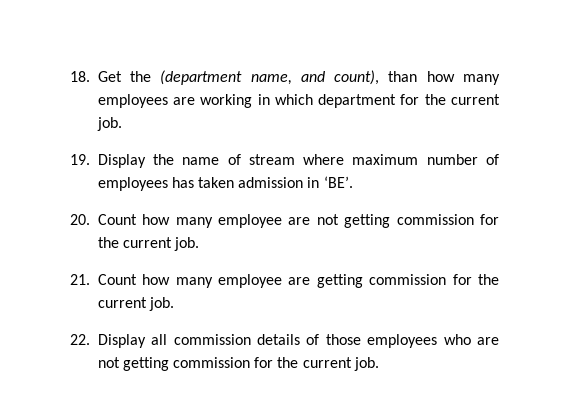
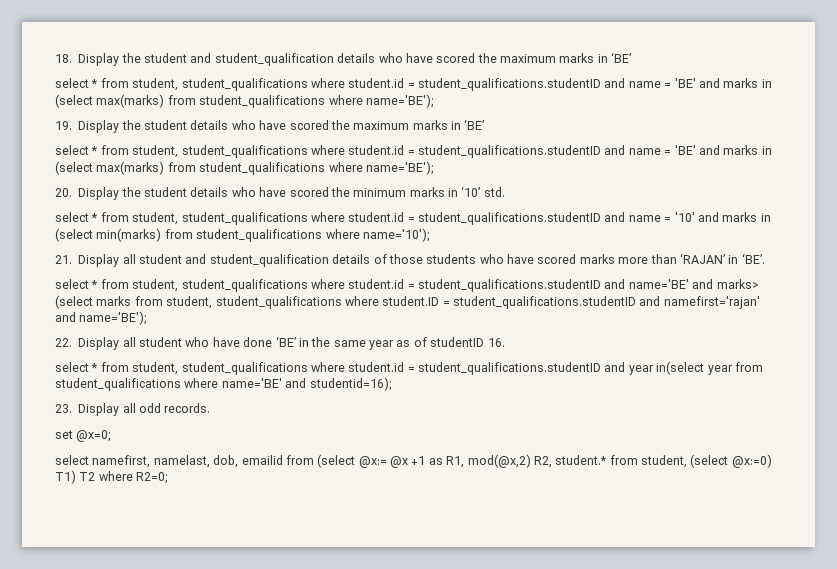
[97,70,500,85] [97,94,500,108] [96,117,122,131] [70,154,499,168] [97,176,353,191] [70,214,499,228] [97,237,200,251] [70,274,499,288] [97,297,174,311] [70,334,499,348] [97,357,379,371] Get the (department name, and count), than how many employees are working in which department for the current job. // 19. Display the name of stream where maximum number of employees has taken admission in ‘BE’. // 20. Count how many employee are not getting commission for the current job. // 21. Count how many employee are getting commission for the current job. // 22. Display all commission details of those employees who are not getting commission for the current job. -> [78,52,632,66] [55,78,772,91] [55,94,433,108] [55,119,485,133] [55,145,772,158] [55,161,433,175] [55,186,505,200] [55,212,771,225] [55,228,429,242] [55,253,765,267] [55,279,759,292] [55,295,760,309] [55,311,147,325] [55,336,505,350] [55,361,763,375] [55,377,391,391] [55,403,211,416] [55,430,111,442] [55,454,772,468] [55,470,168,484] Display the student and student_qualification details who have scored the maximum marks in ‘BE’ // select * from student, student_qualifications where student.id = student_qualifications.studentID and name = 'BE' and marks in (select max(marks) from student_qualifications where name='BE'); // 19. Display the student details who have scored the maximum marks in ‘BE’ // select * from student, student_qualifications where student.id = student_qualifications.studentID and name = 'BE' and marks in (select max(marks) from student_qualifications where name='BE'); // 20. Display the student details who have scored the minimum marks in ‘10’ std. // select * from student, student_qualifications where student.id = student_qualifications.studentID and name = '10' and marks in (select min(marks) from student_qualifications where name='10'); // 21. Display all student and student_qualification details of those students who have scored marks more than ‘RAJAN’ in ‘BE’. // select * from student, student_qualifications where student.id = student_qualifications.studentID and name='BE' and marks> (select marks from student, student_qualifications where student.ID = student_qualifications.studentID and namefirst='rajan' and name='BE'); // 22. Display all student who have done ‘BE’ in the same year as of studentID 16. // select * from student, student_qualifications where student.id = student_qualifications.studentID and year in(select year from student_qualifications where name='BE' and studentid=16); // 23. Display all odd records. // set @x=0; // select namefirst, namelast, dob, emailid from (select @x:= @x +1 as R1, mod(@x,2) R2, student.* from student, (select @x:=0) T1) T2 where R2=0;

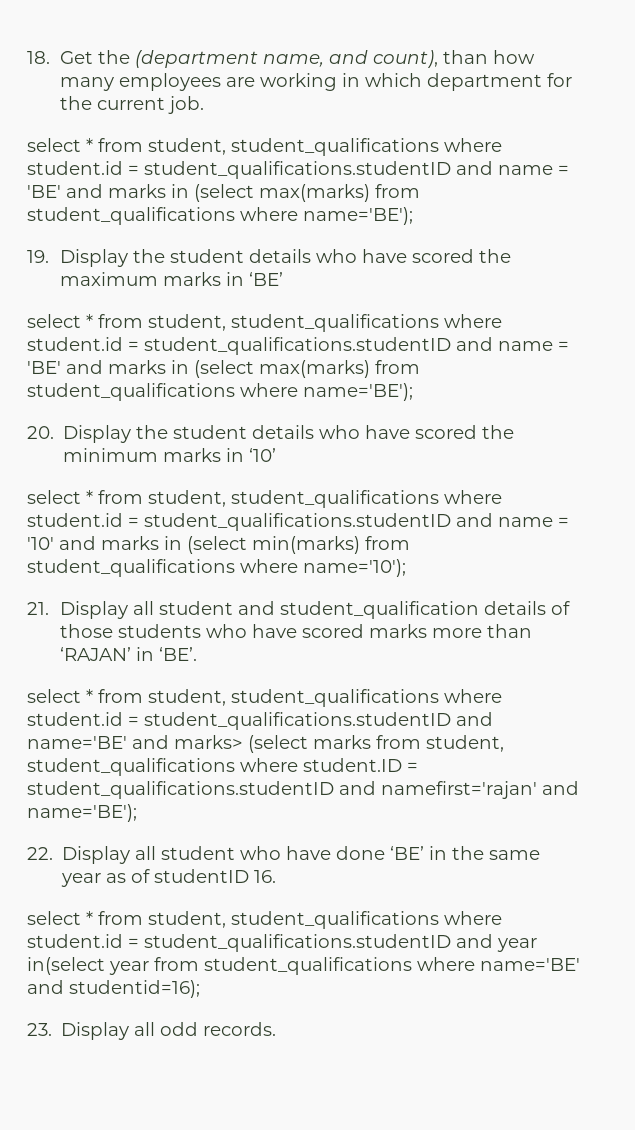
[78,52,632,66] Display the student and student_qualification details who have scored the maximum marks in ‘BE’ -> [59,50,535,68] [59,73,572,91] [59,96,204,114] Get the (department name, and count), than how many employees are working in which department for the current job.
[483,187,505,197] std. -> (277, 455) none
[55,430,111,442] [55,454,772,468] [55,470,168,484] // set @x=0; // select namefirst, namelast, dob, emailid from (select @x:= @x +1 as R1, mod(@x,2) R2, student.* from student, (select @x:=0) T1) T2 where R2=0; -> (277, 1029) none

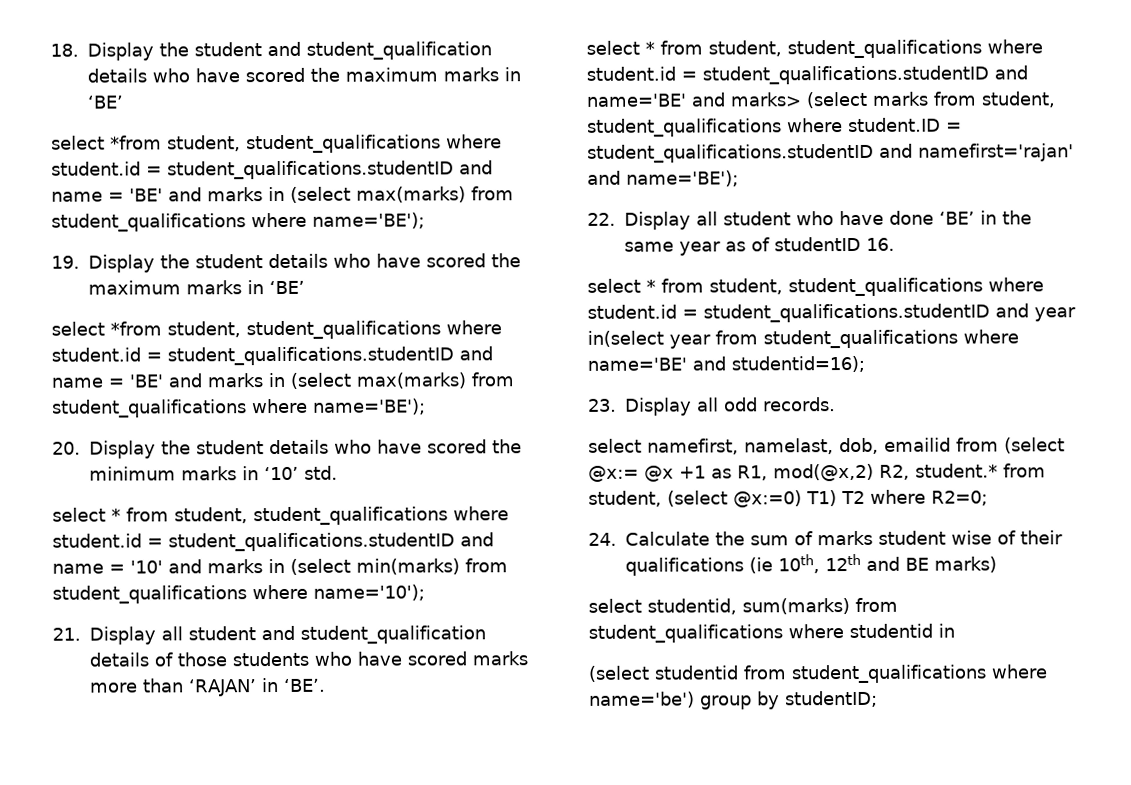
[59,50,535,68] [59,73,572,91] [59,96,204,114] [27,138,143,152] Get the (department name, and count), than how many employees are working in which department for the current job. // select * from -> [87,41,492,61] [87,67,521,83] [87,95,124,109] [51,135,162,150] Display the student and student_qualification details who have scored the maximum marks in ‘BE’ // select *from
[86,314,143,328] * from -> [110,321,162,336] *from
(277, 455) none -> [304,465,338,480] std.
(277, 1029) none -> [588,437,1065,455] [588,463,1046,482] [588,489,988,508] [588,530,1063,546] [625,553,997,576] [588,597,898,615] [588,623,955,643] [588,664,1048,684] [589,690,878,710] // select namefirst, namelast, dob, emailid from (select @x:= @x +1 as R1, mod(@x,2) R2, student.* from student, (select @x:=0) T1) T2 where R2=0; // 24. Calculate the sum of marks student wise of their qualifications (ie 10th, 12th and BE marks) // select studentid, sum(marks) from student_qualifications where studentid in // (select studentid from student_qualifications where name='be') group by studentID;

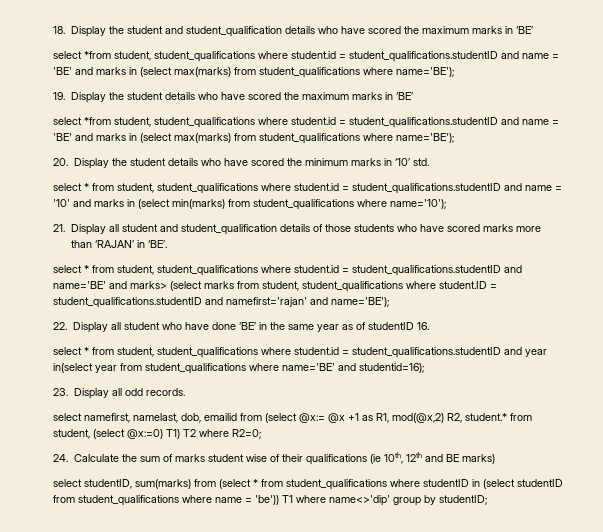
[647,598,737,615] studentid, -> [84,479,132,489] studentID,
[588,623,955,643] [588,664,1048,684] [589,691,695,708] student_qualifications where studentid in // (select studentid from student_qualifications where name='be') -> [219,479,563,490] [53,495,390,506] (select * from student_qualifications where studentID in (select studentID from student_qualifications where name = 'be')) T1 where name<>'dip'

